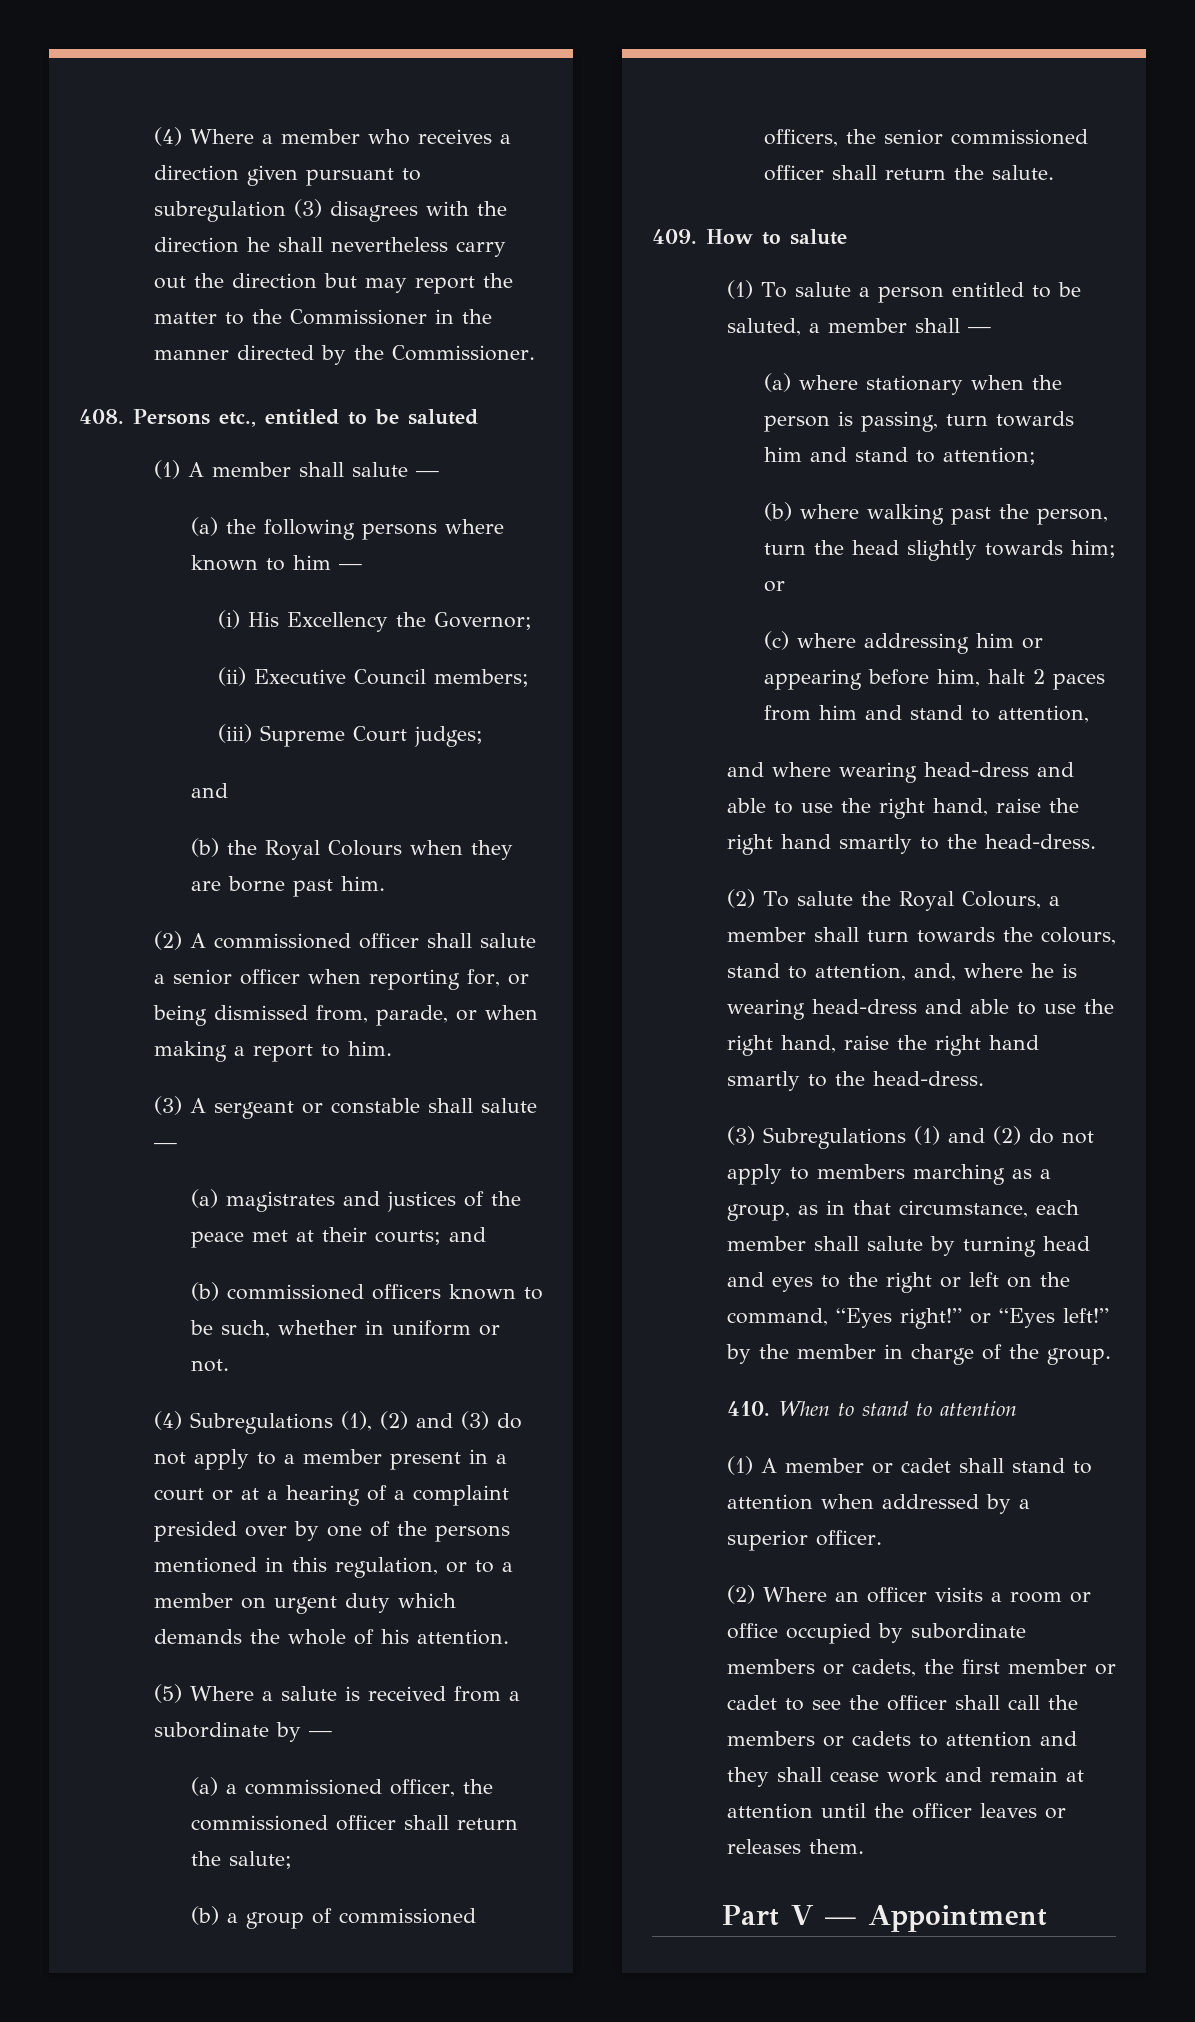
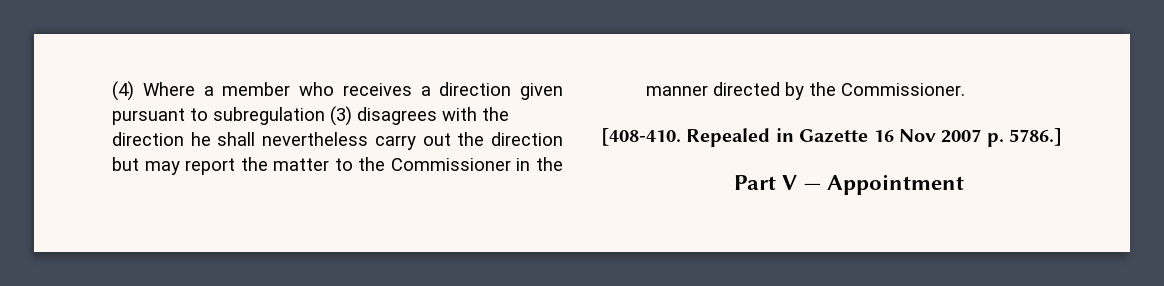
[79,409,478,427] [153,460,439,479] [190,517,504,540] [190,555,362,571] [218,610,533,632] [218,667,530,687] [218,724,484,747] [190,783,228,798] [190,838,513,860] [190,876,385,897] [153,931,536,950] [153,969,529,990] [152,1005,538,1026] [153,1041,392,1062] [153,1096,537,1119] [153,1143,177,1149] [190,1189,521,1212] [190,1227,486,1248] [190,1282,543,1301] [189,1320,500,1338] [190,1359,229,1372] [153,1411,522,1434] [153,1449,507,1470] [153,1485,509,1506] [153,1521,510,1542] [153,1557,513,1578] [153,1593,456,1614] [153,1629,509,1645] [153,1684,520,1703] [153,1722,332,1742] [190,1777,493,1797] [190,1815,518,1831] [190,1851,292,1869] [190,1906,476,1929] [763,129,1088,147] [763,165,1054,181] [652,229,847,245] [726,280,1081,303] [726,318,991,336] [763,373,1062,395] [763,411,1074,432] [763,447,1036,465] [763,502,1108,525] [763,540,1116,561] [763,581,785,592] [763,631,1043,654] [763,669,1105,690] [763,705,1089,723] [726,762,1074,783] [726,798,1079,819] [726,834,1096,855] [726,889,1060,911] [726,927,1116,945] [726,963,1077,981] [726,999,1114,1020] [726,1035,1039,1056] [726,1071,984,1091] [726,1126,1094,1149] [726,1164,1051,1185] [726,1200,1079,1221] [726,1236,1090,1257] [726,1272,1070,1293] [726,1308,1109,1329] [725,1344,1111,1365] [726,1401,1017,1416] [726,1456,1092,1475] [726,1494,1030,1514] [726,1530,882,1551] [726,1585,1091,1604] [726,1623,1026,1644] [726,1659,1116,1677] [726,1695,1078,1711] [726,1731,1077,1747] [726,1767,1084,1787] [726,1803,1066,1819] [726,1839,864,1854] 408. Persons etc., entitled to be saluted // (1) A member shall salute — // (a) the following persons where known to him — // (i) His Excellency the Governor; // (ii) Executive Council members; // (iii) Supreme Court judges; // and // (b) the Royal Colours when they are borne past him. // (2) A commissioned officer shall salute a senior officer when reporting for, or being dismissed from, parade, or when making a report to him. // (3) A sergeant or constable shall salute — // (a) magistrates and justices of the peace met at their courts; and // (b) commissioned officers known to be such, whether in uniform or not. // (4) Subregulations (1), (2) and (3) do not apply to a member present in a court or at a hearing of a complaint presided over by one of the persons mentioned in this regulation, or to a member on urgent duty which demands the whole of his attention. // (5) Where a salute is received from a subordinate by — // (a) a commissioned officer, the commissioned officer shall return the salute; // (b) a group of commissioned officers, the senior commissioned officer shall return the salute. // 409. How to salute // (1) To salute a person entitled to be saluted, a member shall — // (a) where stationary when the person is passing, turn towards him and stand to attention; // (b) where walking past the person, turn the head slightly towards him; or // (c) where addressing him or appearing before him, halt 2 paces from him and stand to attention, // and where wearing head-dress and able to use the right hand, raise the right hand smartly to the head-dress. // (2) To salute the Royal Colours, a member shall turn towards the colours, stand to attention, and, where he is wearing head-dress and able to use the right hand, raise the right hand smartly to the head-dress. // (3) Subregulations (1) and (2) do not apply to members marching as a group, as in that circumstance, each member shall salute by turning head and eyes to the right or left on the command, “Eyes right!” or “Eyes left!” by the member in charge of the group. // 410. When to stand to attention // (1) A member or cadet shall stand to attention when addressed by a superior officer. // (2) Where an officer visits a room or office occupied by subordinate members or cadets, the first member or cadet to see the officer shall call the members or cadets to attention and they shall cease work and remain at attention until the officer leaves or releases them. -> [601,128,1063,147] [408-410. Repealed in Gazette 16 Nov 2007 p. 5786.]

